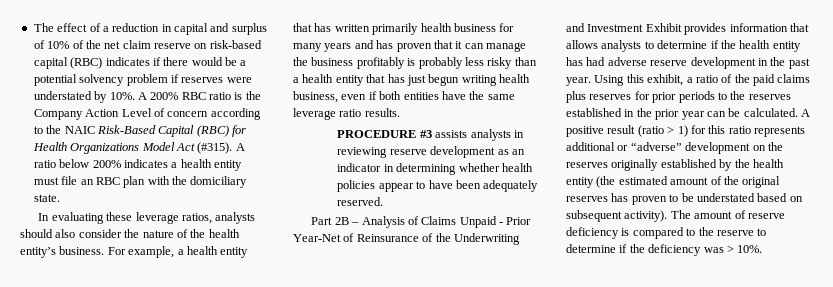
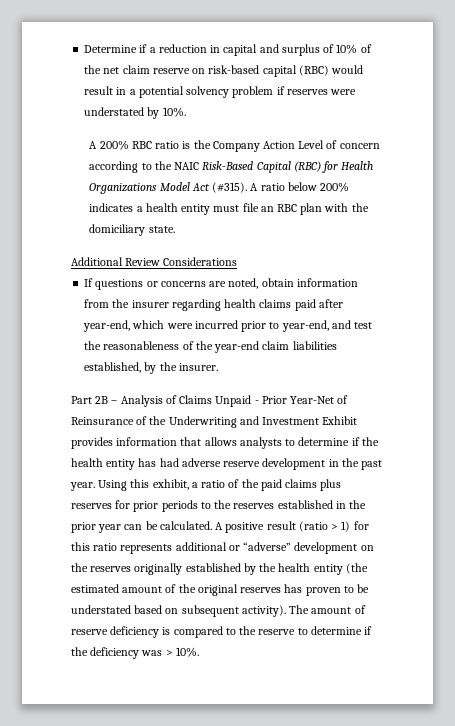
[33,23,101,32] The effect of -> [84,44,148,53] Determine if
[105,57,237,66] indicates if there would be -> [331,65,364,74] [84,86,127,95] would result in
(135, 96) none -> (186, 112) //
[38,212,256,224] [20,229,240,238] [20,246,249,258] [293,23,515,35] [293,40,526,52] [293,57,537,69] [293,74,530,86] [293,91,515,103] [293,108,400,120] [337,129,524,141] [337,146,525,158] [337,163,533,175] [337,180,539,192] [337,197,384,206] In evaluating these leverage ratios, analysts should also consider the nature of the health entity’s business. For example, a health entity that has written primarily health business for many years and has proven that it can manage the business profitably is probably less risky than a health entity that has just begun writing health business, even if both entities have the same leverage ratio results. // PROCEDURE #3 assists analysts in reviewing reserve development as an indicator in determining whether health policies appear to have been adequately reserved. -> [71,257,238,266] [84,278,358,290] [84,299,343,311] [83,320,373,332] [84,341,337,353] [84,362,218,374] Additional Review Considerations // If questions or concerns are noted, obtain information from the insurer regarding health claims paid after year-end, which were incurred prior to year-end, and test the reasonableness of the year-end claim liabilities established, by the insurer.

